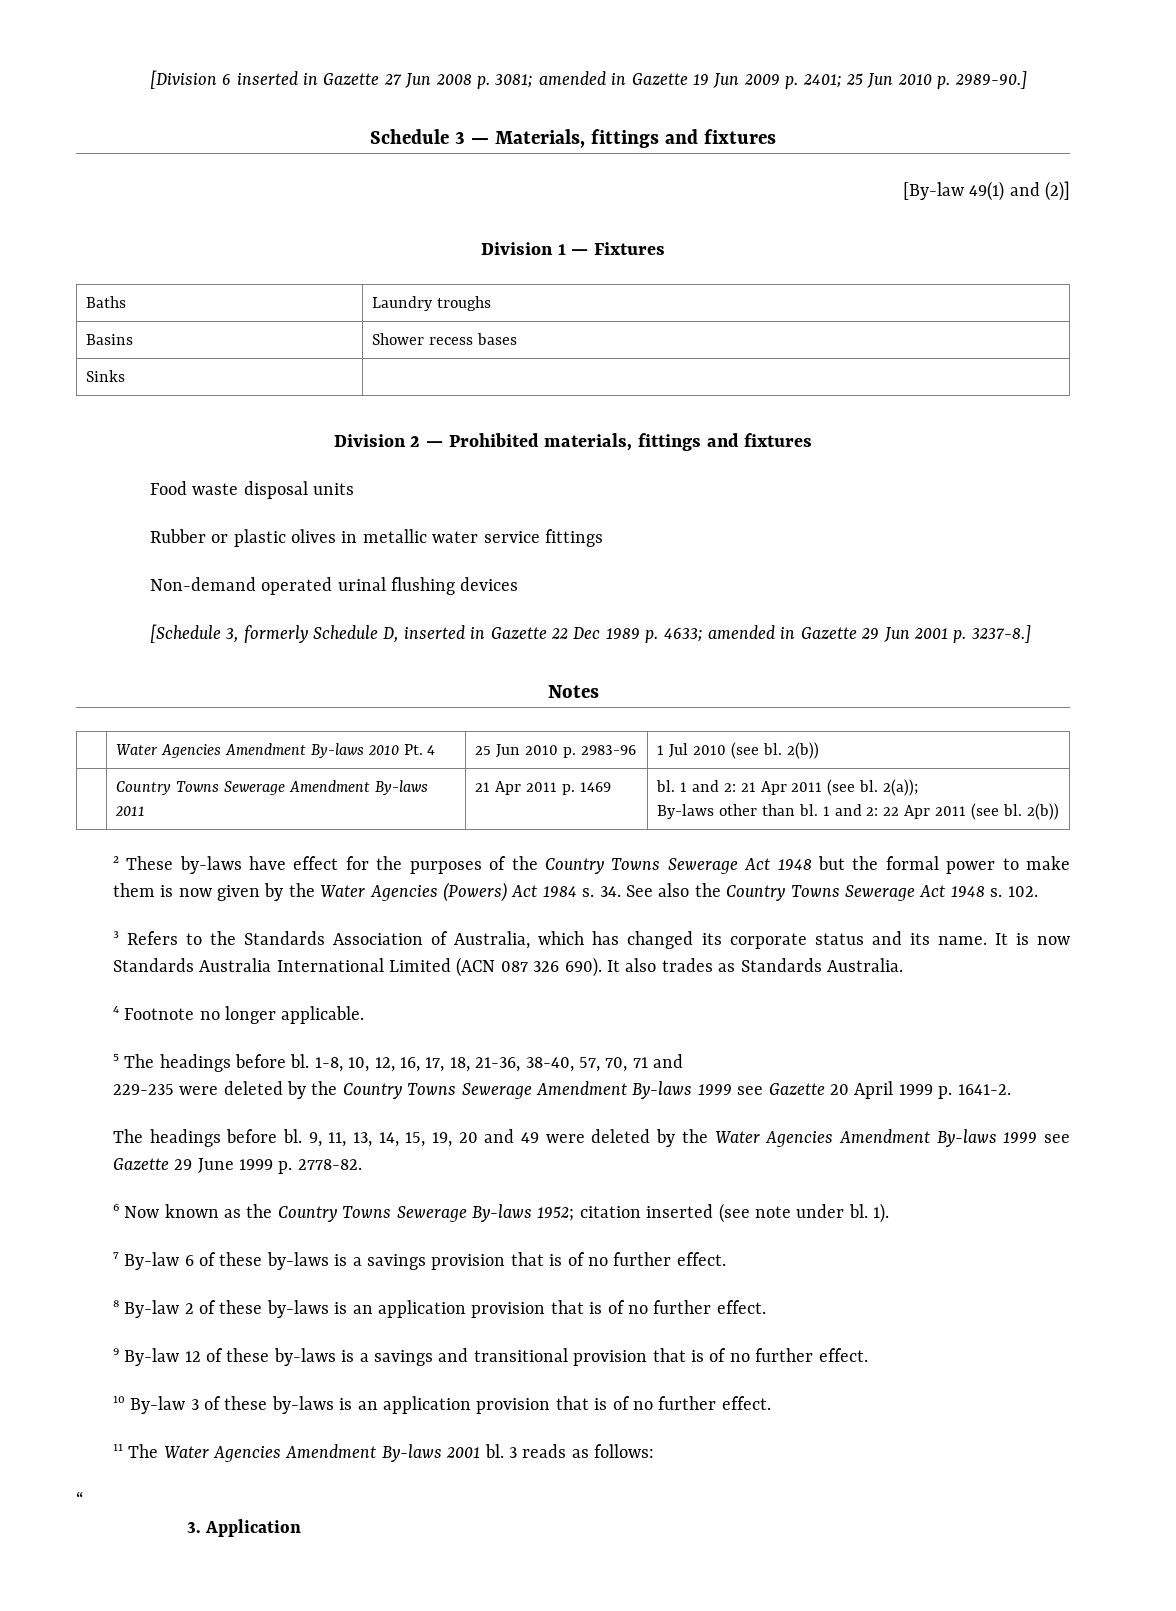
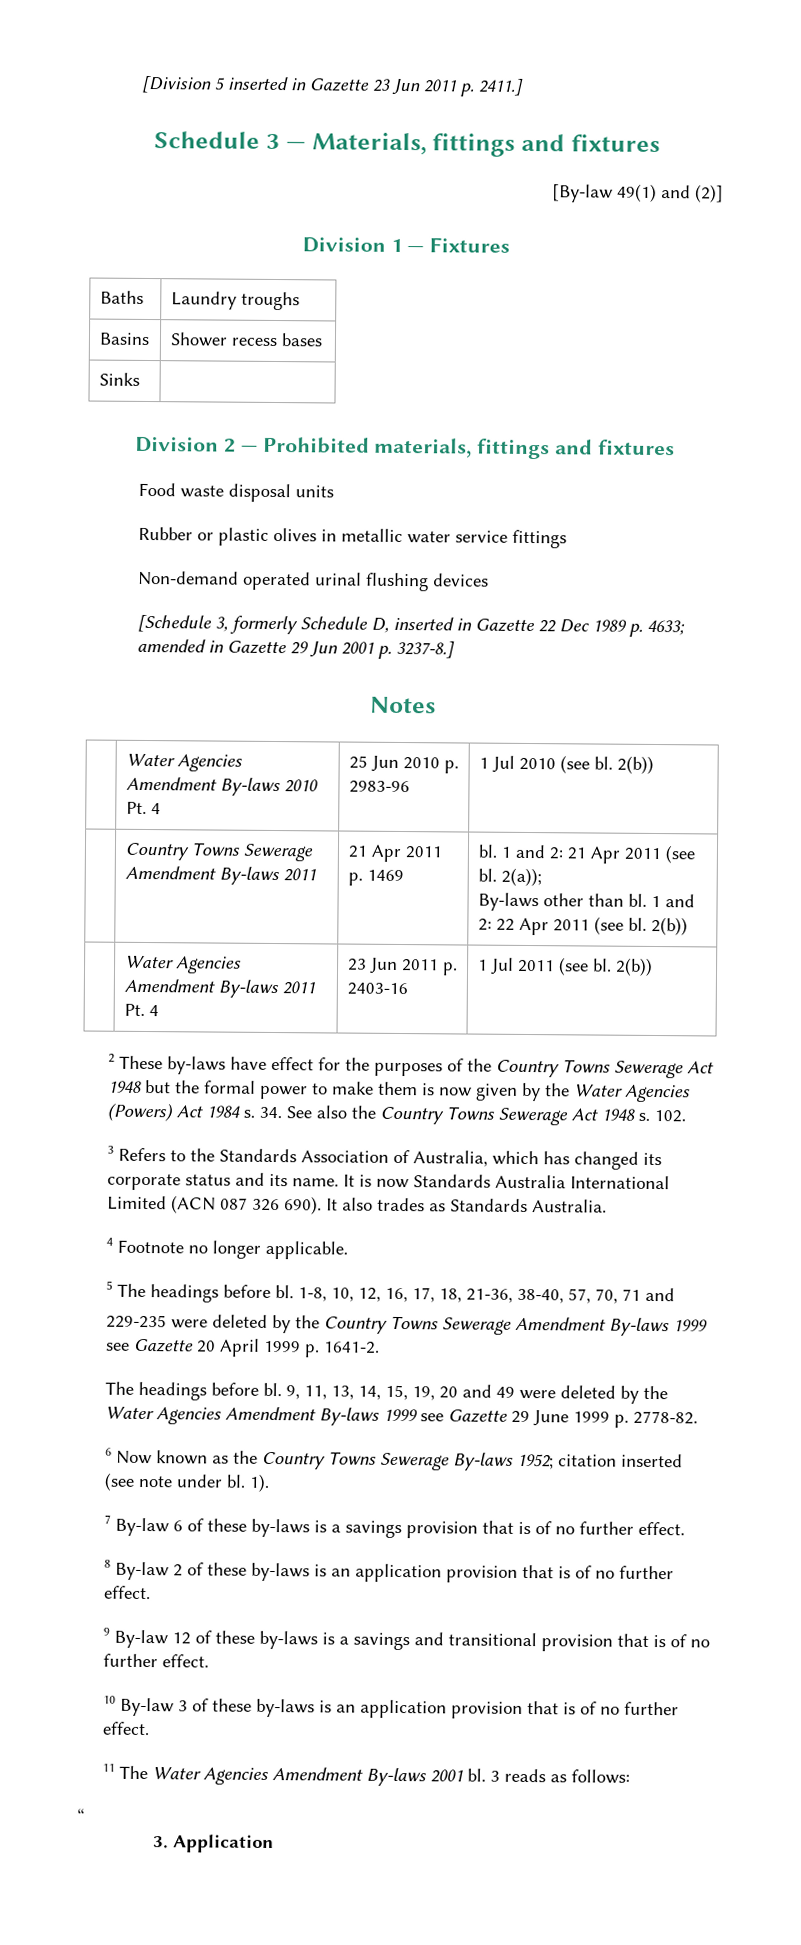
[222,71,1027,89] 6 inserted in Gazette 27 Jun 2008 p. 3081; amended in Gazette 19 Jun 2009 p. 2401; 25 Jun 2010 p. 2989-90.] -> [213,76,524,97] 5 inserted in Gazette 23 Jun 2011 p. 2411.]
(1059, 811) none -> [124,955,242,974] [123,978,316,999] [123,1003,159,1017] [347,957,458,976] [346,982,408,996] [477,957,653,976] // | Water Agencies Amendment By-laws 2011 Pt. 4 | 23 Jun 2011 p. 2403-16 | 1 Jul 2011 (see bl. 2(b))

